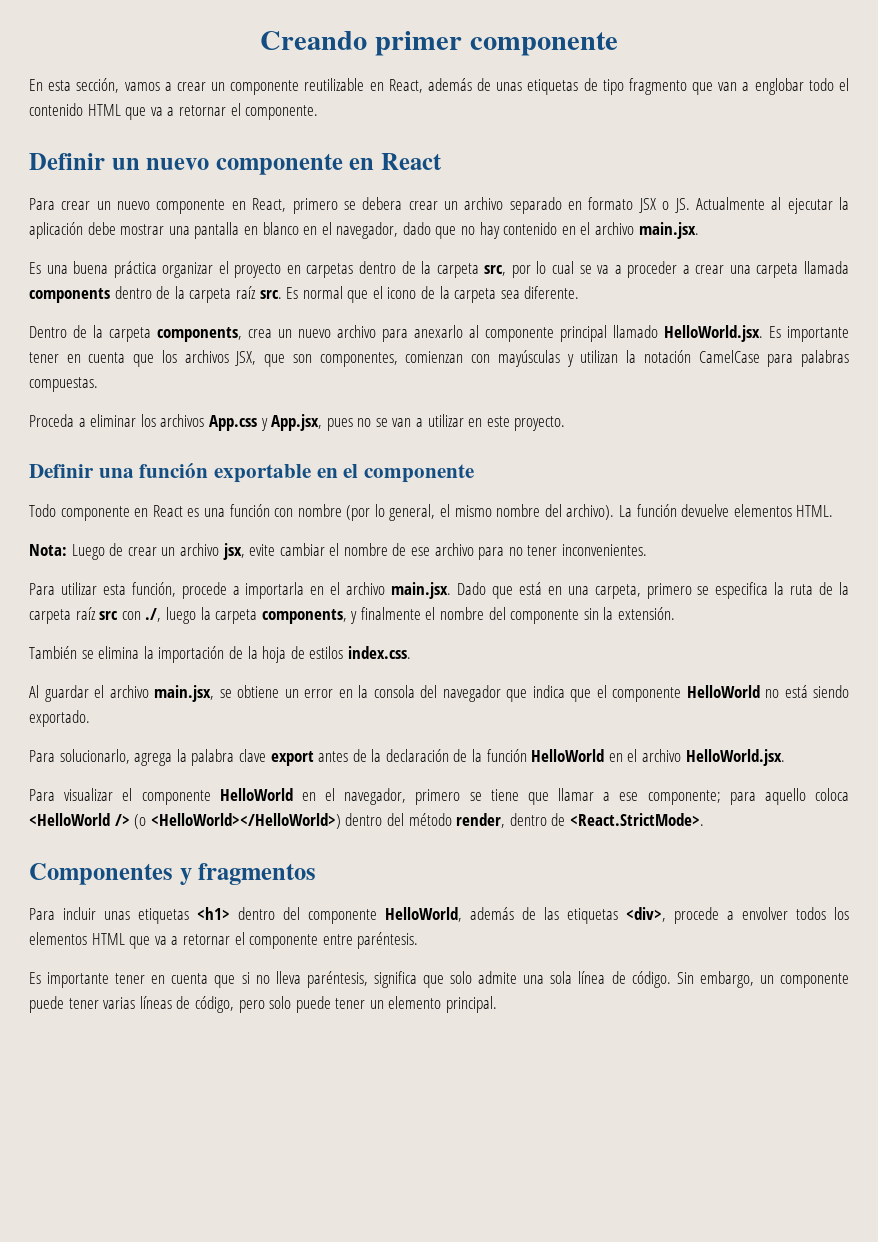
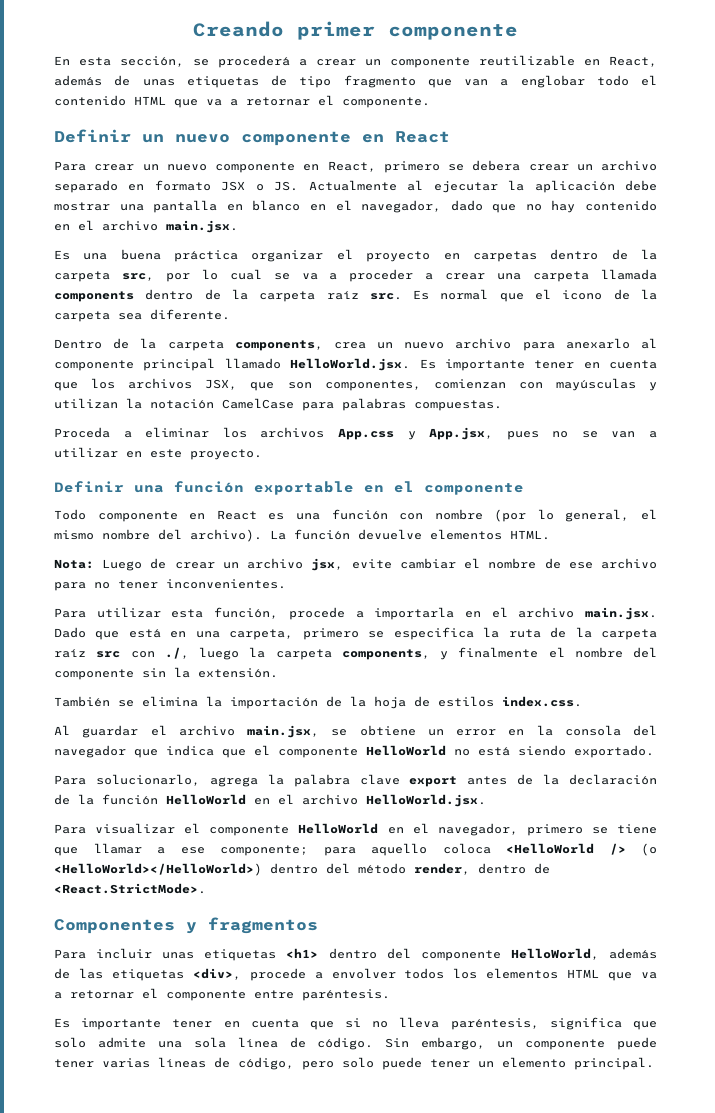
[124,82,160,91] vamos -> [193,55,290,68] se procederá

